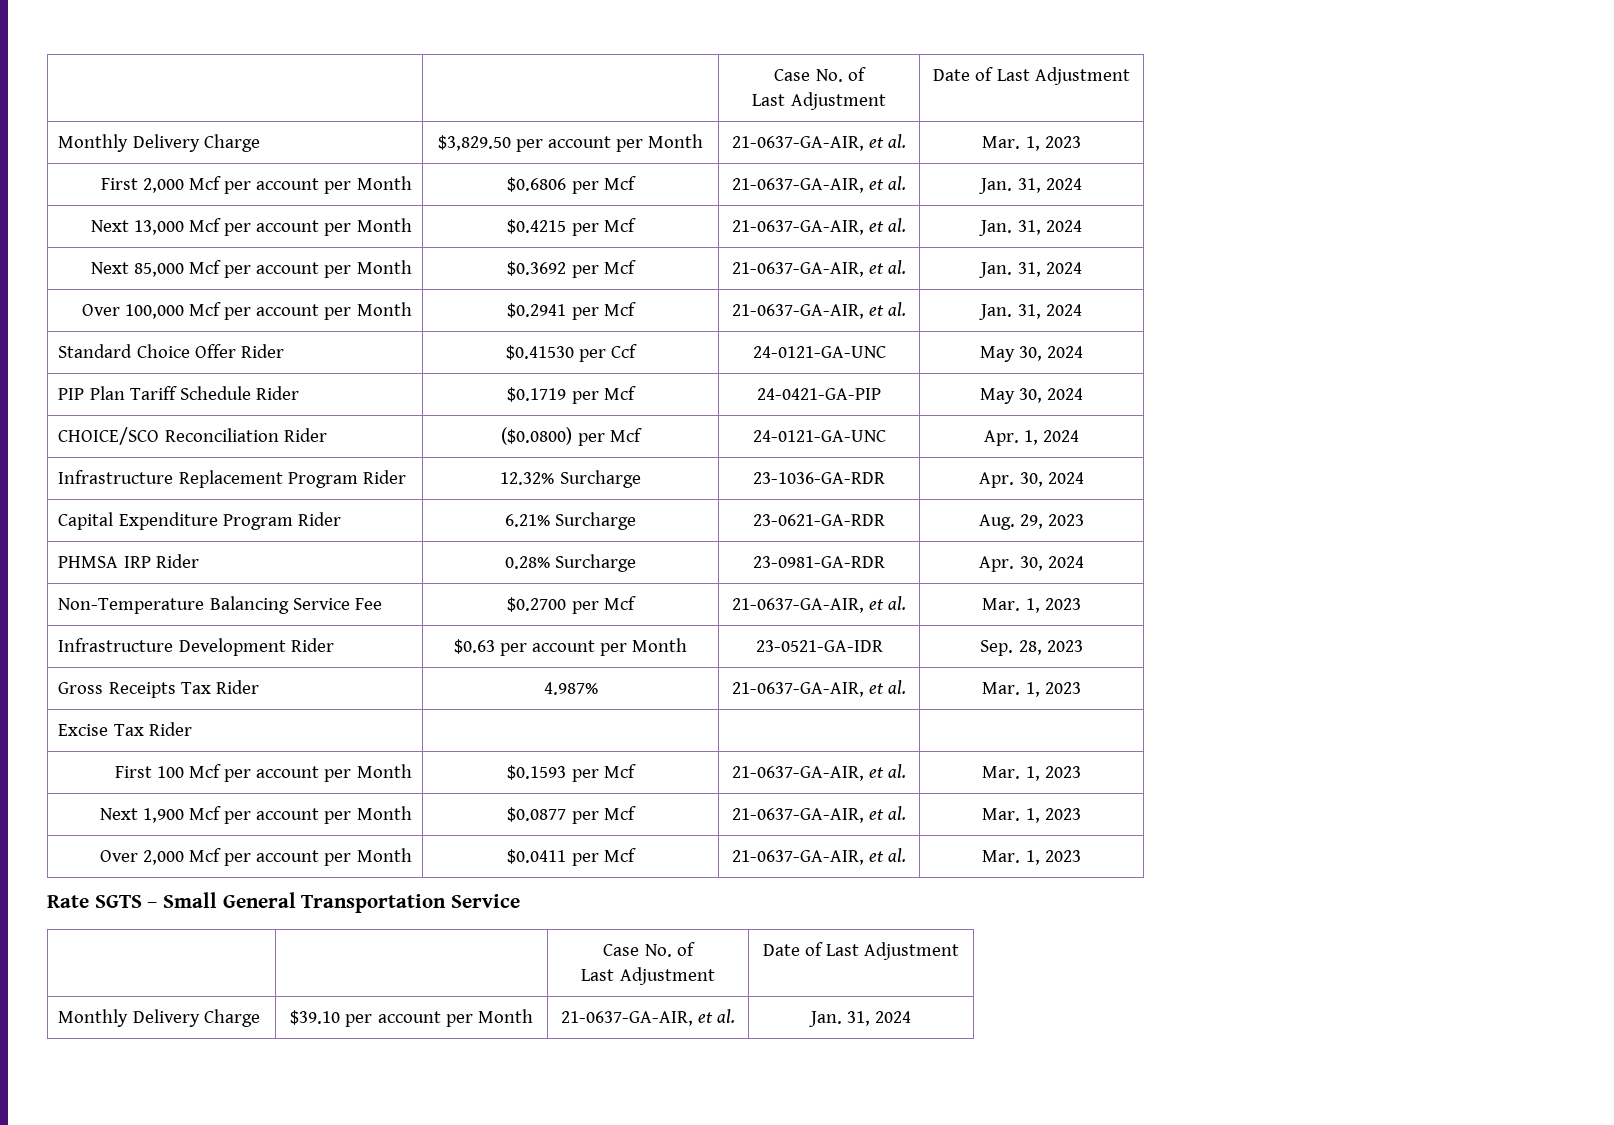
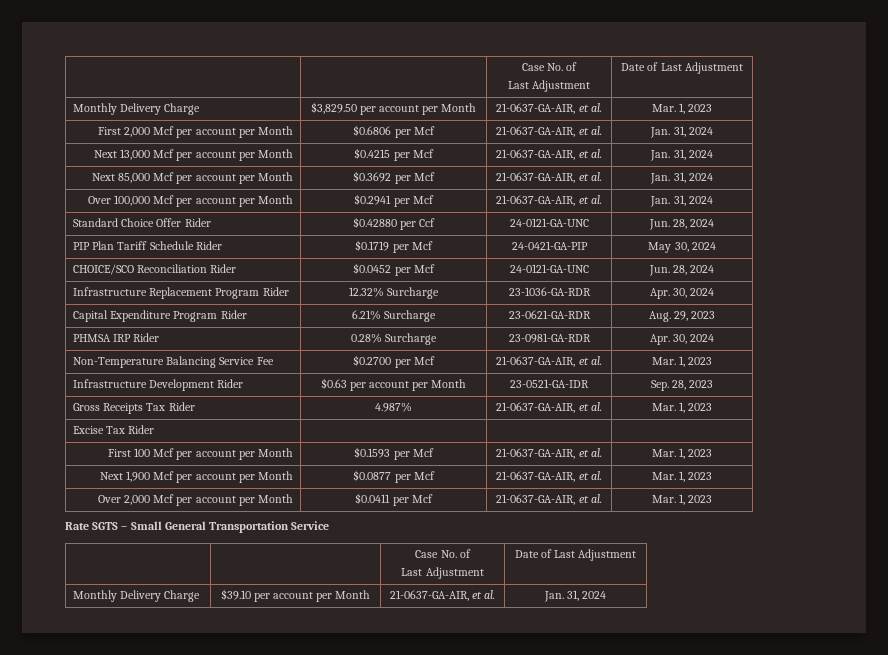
[505,345,574,360] $0.41530 -> [352,217,397,228] $0.42880
[979,346,1042,362] May 30, -> [648,219,687,230] Jun. 28,
[501,427,573,445] ($0.0800) -> [353,263,392,274] $0.0452
[983,430,1038,446] Apr. 1, -> [648,265,687,276] Jun. 28,

